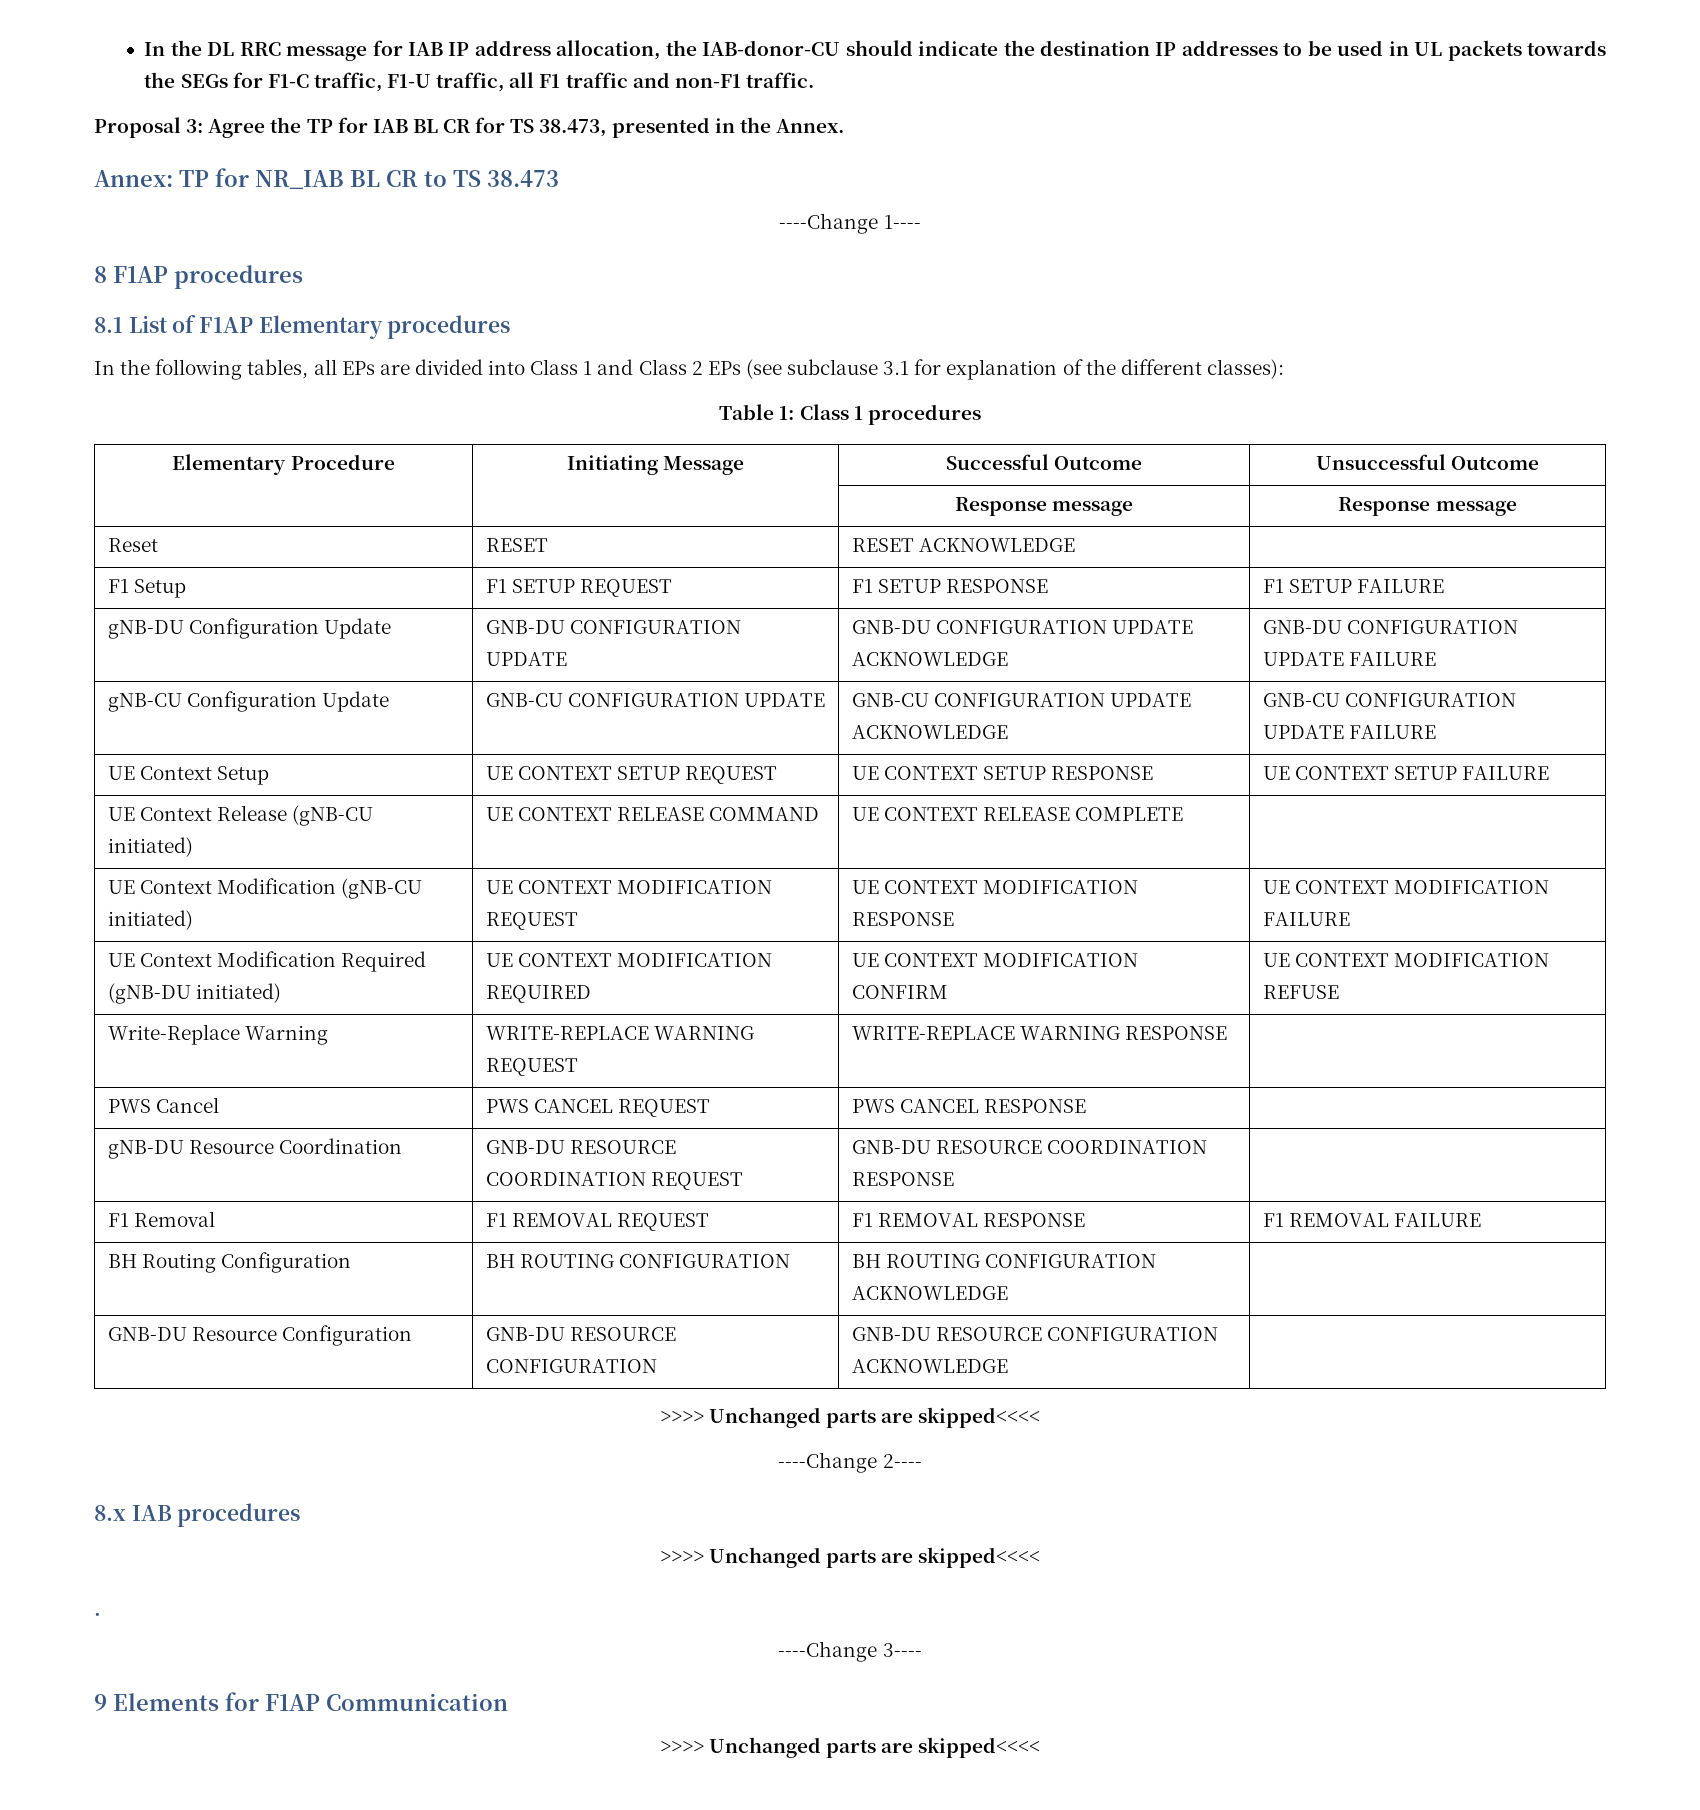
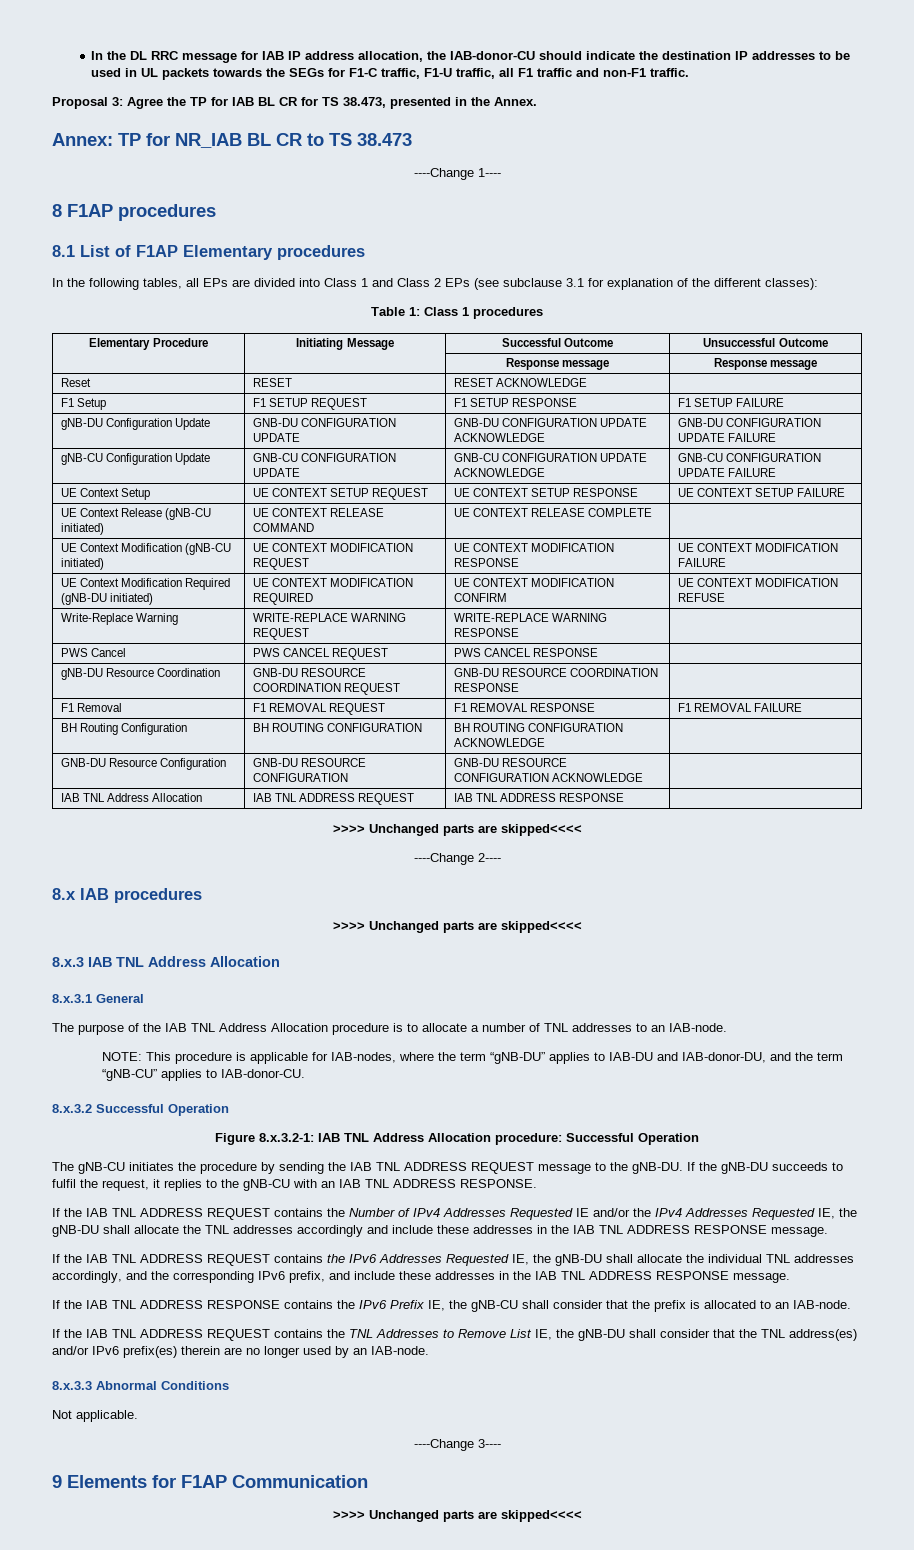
(1008, 1366) none -> [60,793,203,802] [252,793,415,805] [453,793,625,802] // IAB TNL Address Allocation | IAB TNL ADDRESS REQUEST | IAB TNL ADDRESS RESPONSE |
[94,1612,101,1616] . -> [52,956,280,967] [52,994,144,1003] [52,1023,727,1035] [101,1052,843,1064] [101,1069,305,1081] [52,1104,229,1116] [215,1133,699,1145] [52,1162,843,1174] [52,1179,537,1191] [52,1208,857,1220] [52,1225,828,1237] [52,1254,854,1266] [52,1271,790,1283] [52,1300,851,1312] [52,1329,857,1341] [52,1346,429,1358] [52,1381,229,1390] [52,1410,138,1422] 8.x.3 IAB TNL Address Allocation // 8.x.3.1 General // The purpose of the IAB TNL Address Allocation procedure is to allocate a number of TNL addresses to an IAB-node. // NOTE: This procedure is applicable for IAB-nodes, where the term “gNB-DU” applies to IAB-DU and IAB-donor-DU, and the term “gNB-CU” applies to IAB-donor-CU. // 8.x.3.2 Successful Operation // Figure 8.x.3.2-1: IAB TNL Address Allocation procedure: Successful Operation // The gNB-CU initiates the procedure by sending the IAB TNL ADDRESS REQUEST message to the gNB-DU. If the gNB-DU succeeds to fulfil the request, it replies to the gNB-CU with an IAB TNL ADDRESS RESPONSE. // If the IAB TNL ADDRESS REQUEST contains the Number of IPv4 Addresses Requested IE and/or the IPv4 Addresses Requested IE, the gNB-DU shall allocate the TNL addresses accordingly and include these addresses in the IAB TNL ADDRESS RESPONSE message. // If the IAB TNL ADDRESS REQUEST contains the IPv6 Addresses Requested IE, the gNB-DU shall allocate the individual TNL addresses accordingly, and the corresponding IPv6 prefix, and include these addresses in the IAB TNL ADDRESS RESPONSE message. // If the IAB TNL ADDRESS RESPONSE contains the IPv6 Prefix IE, the gNB-CU shall consider that the prefix is allocated to an IAB-node. // If the IAB TNL ADDRESS REQUEST contains the TNL Addresses to Remove List IE, the gNB-DU shall consider that the TNL address(es) and/or IPv6 prefix(es) therein are no longer used by an IAB-node. // 8.x.3.3 Abnormal Conditions // Not applicable.

